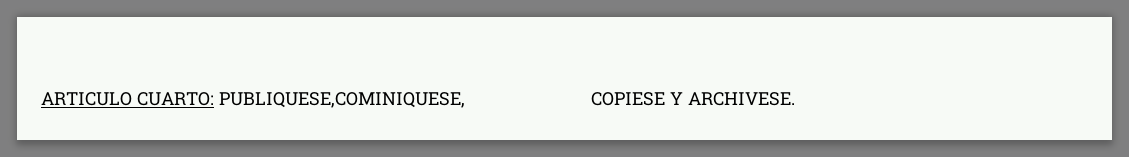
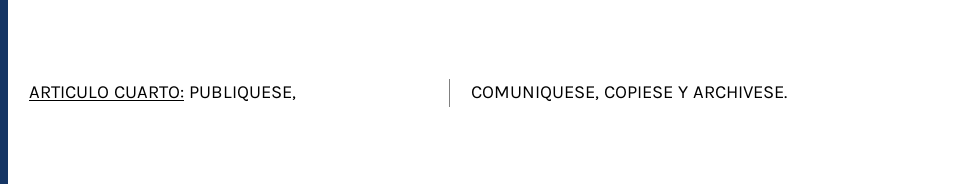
[218,92,465,108] PUBLIQUESE,COMINIQUESE, -> [188,86,599,102] PUBLIQUESE, COMUNIQUESE,

